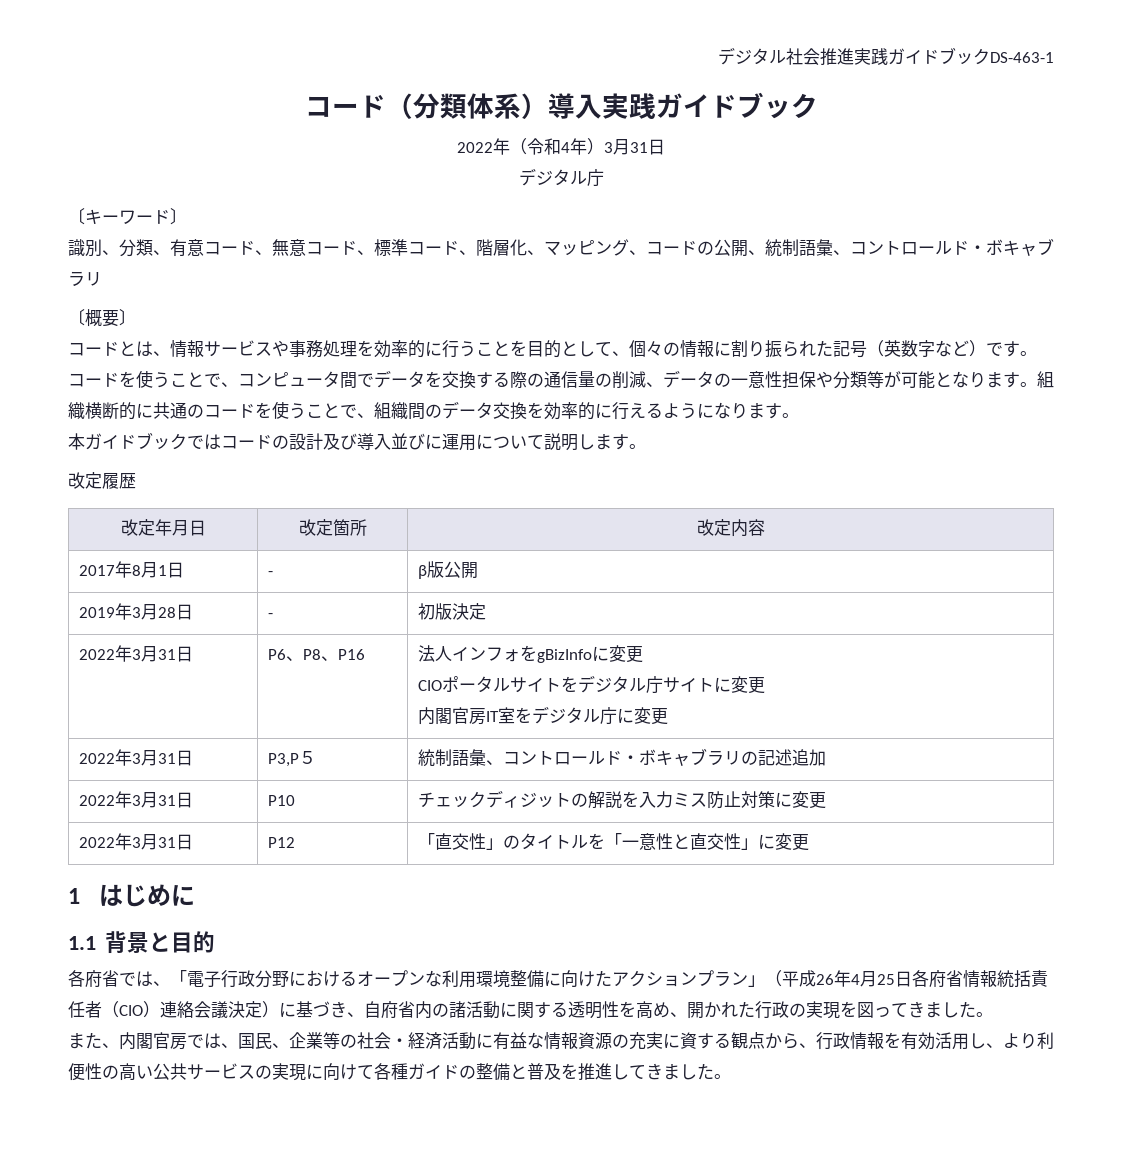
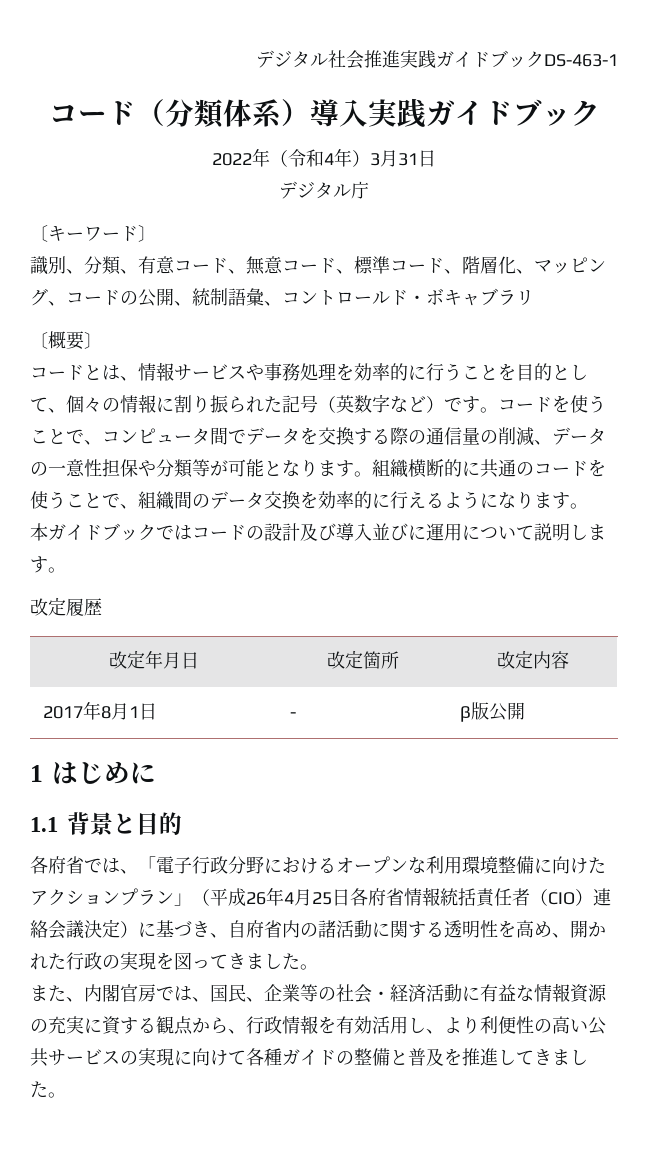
[78,603,193,620] [267,613,273,618] [417,603,486,620] [78,645,193,662] [267,649,365,661] [417,645,643,663] [417,675,765,694] [417,706,668,725] [78,749,193,766] [267,751,316,767] [417,748,826,767] [78,791,193,808] [267,795,295,806] [417,790,826,809] [78,833,193,850] [267,837,295,848] [417,833,809,851] // 2019年3月28日 | - | 初版決定 // 2022年3月31日 | P6、P8、P16 | 法人インフォをgBizInfoに変更 // CIOポータルサイトをデジタル庁サイトに変更 // 内閣官房IT室をデジタル庁に変更 // 2022年3月31日 | P3,P５ | 統制語彙、コントロールド・ボキャブラリの記述追加 // 2022年3月31日 | P10 | チェックディジットの解説を入力ミス防止対策に変更 // 2022年3月31日 | P12 | 「直交性」のタイトルを「一意性と直交性」に変更 -> (526, 711) none

